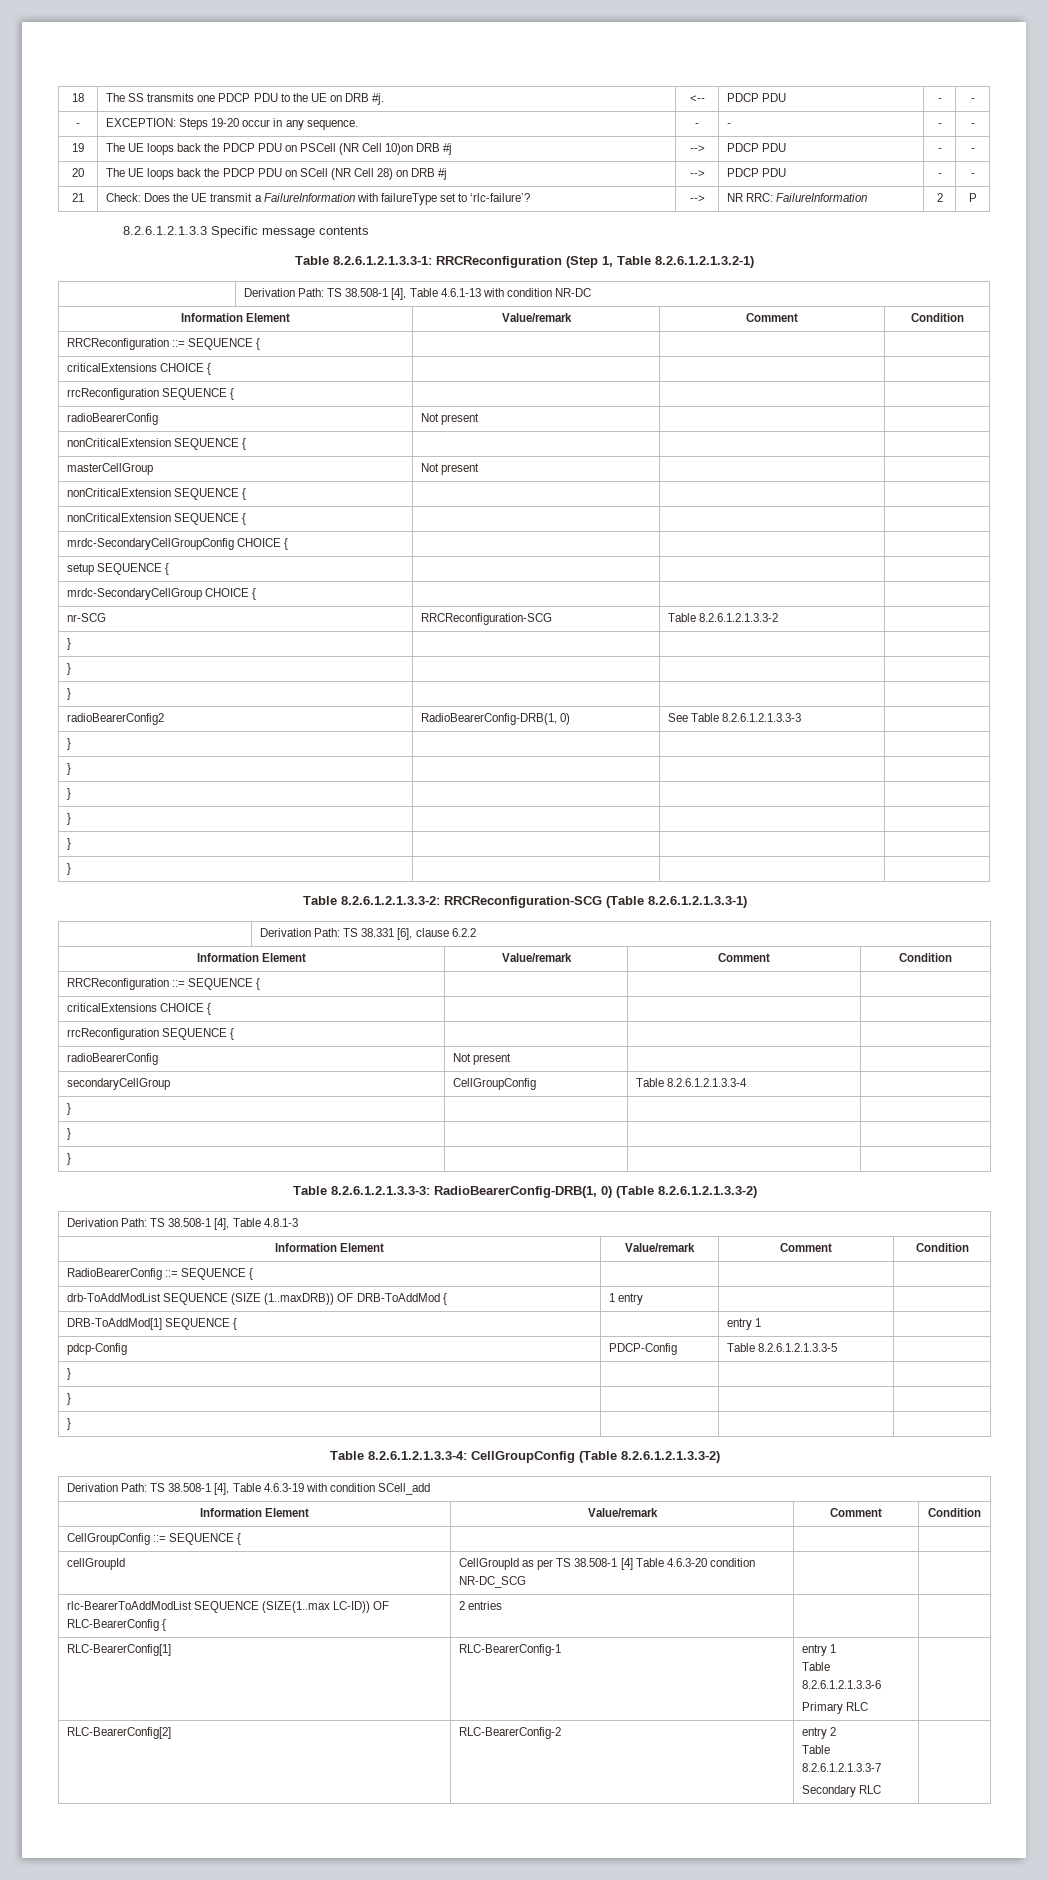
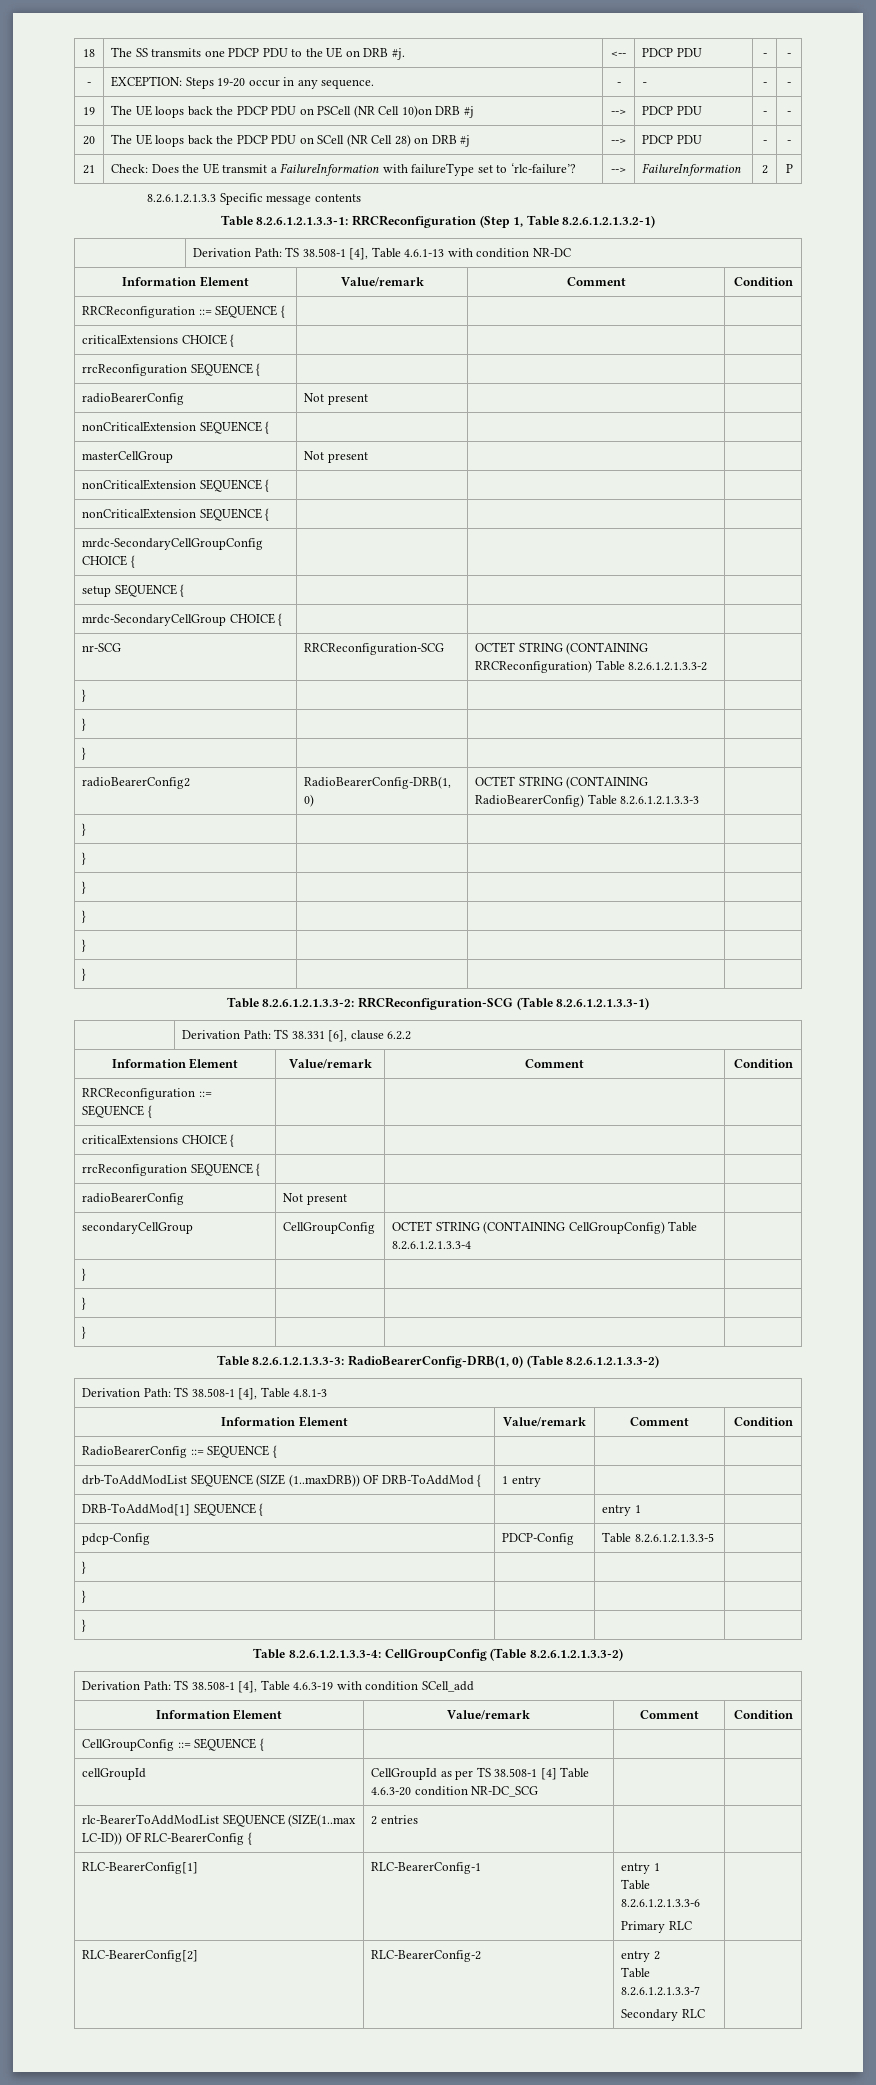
[726,193,774,202] NR RRC: -> (626, 170) none
(552, 619) none -> [475,642,649,655] [475,660,593,673] OCTET STRING (CONTAINING RRCReconfiguration)
[667,713,688,722] See -> [475,776,649,789] [475,794,585,807] OCTET STRING (CONTAINING RadioBearerConfig)
(536, 1084) none -> [392,1221,665,1234] OCTET STRING (CONTAINING CellGroupConfig)

